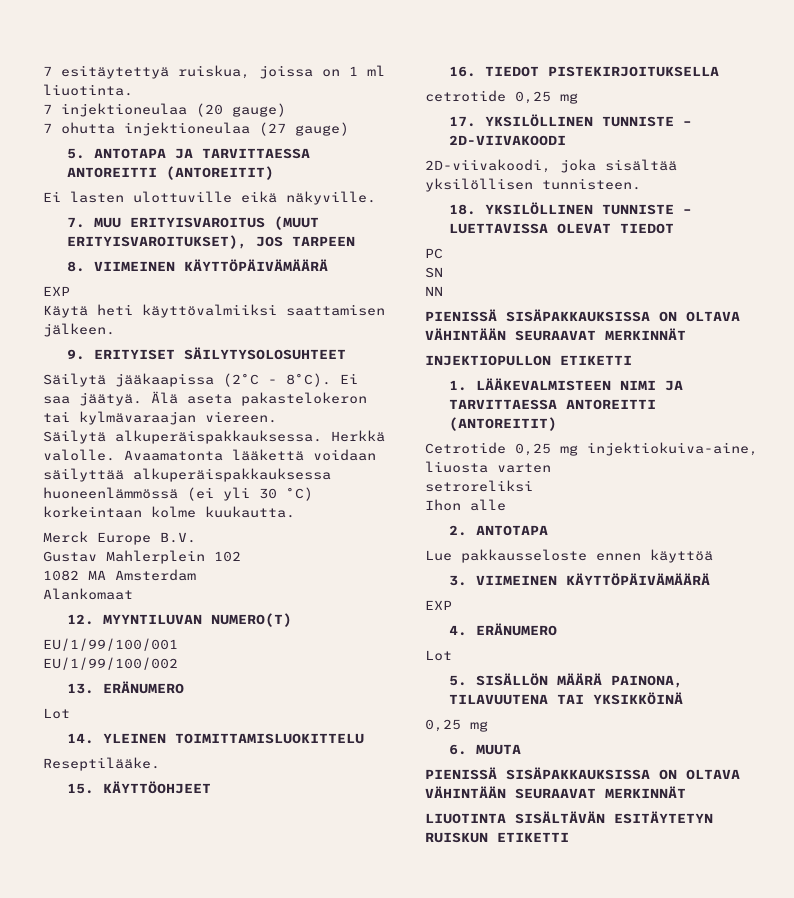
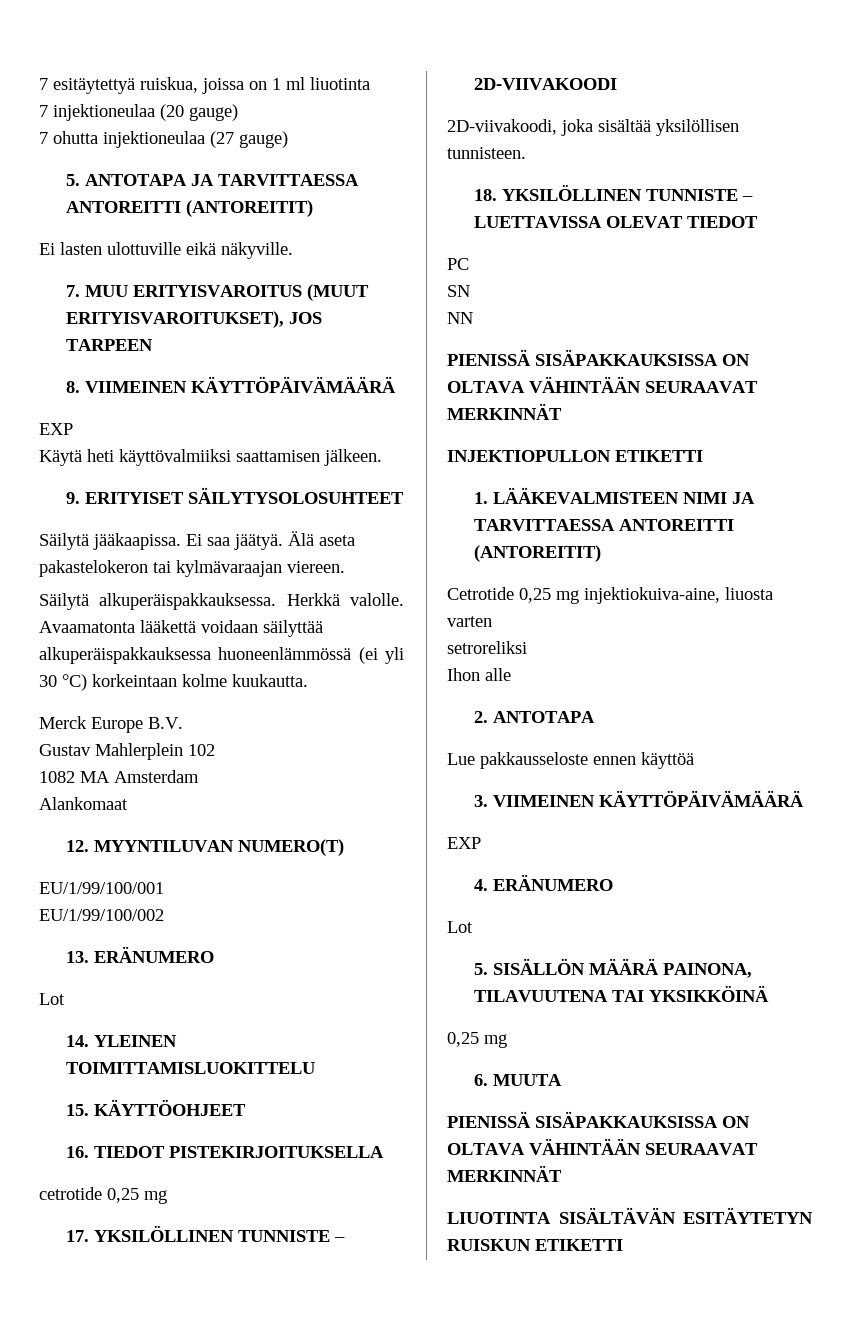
[43,84,133,96] liuotinta. -> [310,77,370,90] liuotinta
[115,373,331,387] jääkaapissa (2°C - 8°C). -> [93,533,181,550] jääkaapissa.
[43,757,160,771] // Reseptilääke. -> (315, 1068) none

